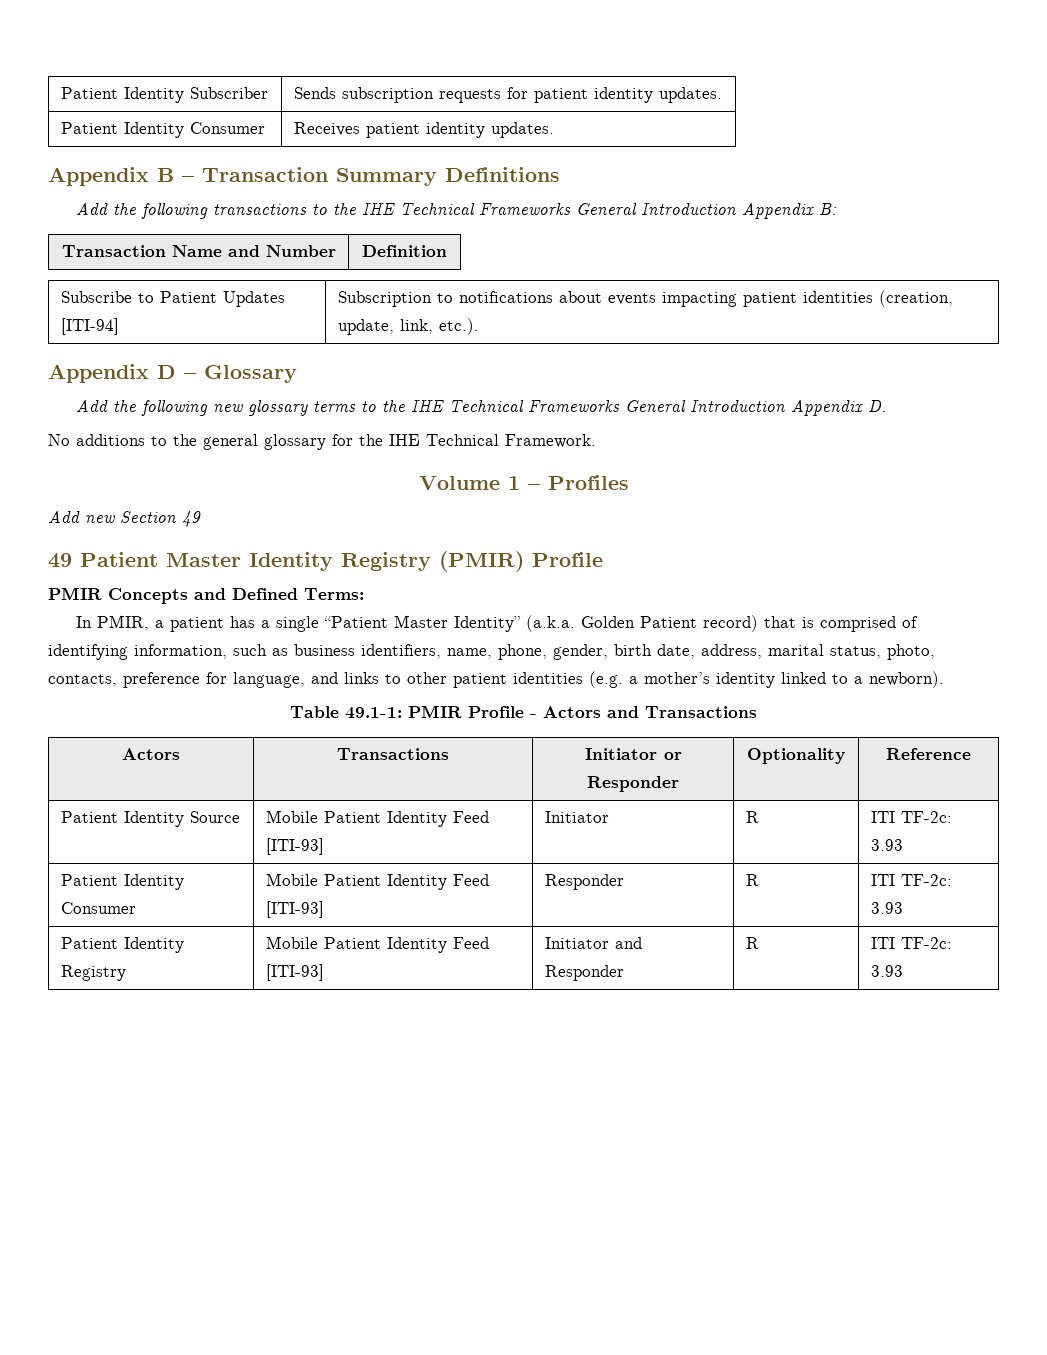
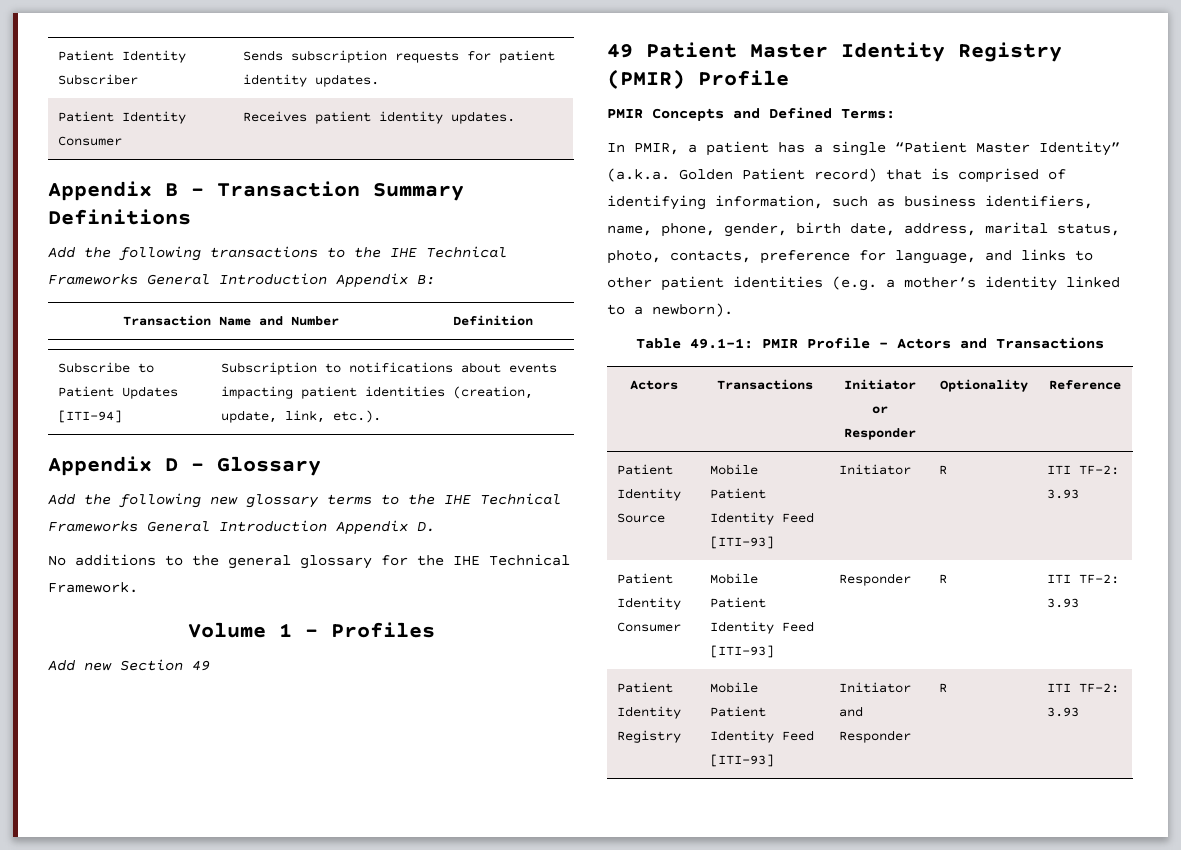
[901,811,953,823] TF-2c: -> [1078,465,1119,475] TF-2:
[901,874,953,886] TF-2c: -> [1078,574,1119,584] TF-2:
[901,937,953,949] TF-2c: -> [1078,683,1119,693] TF-2:

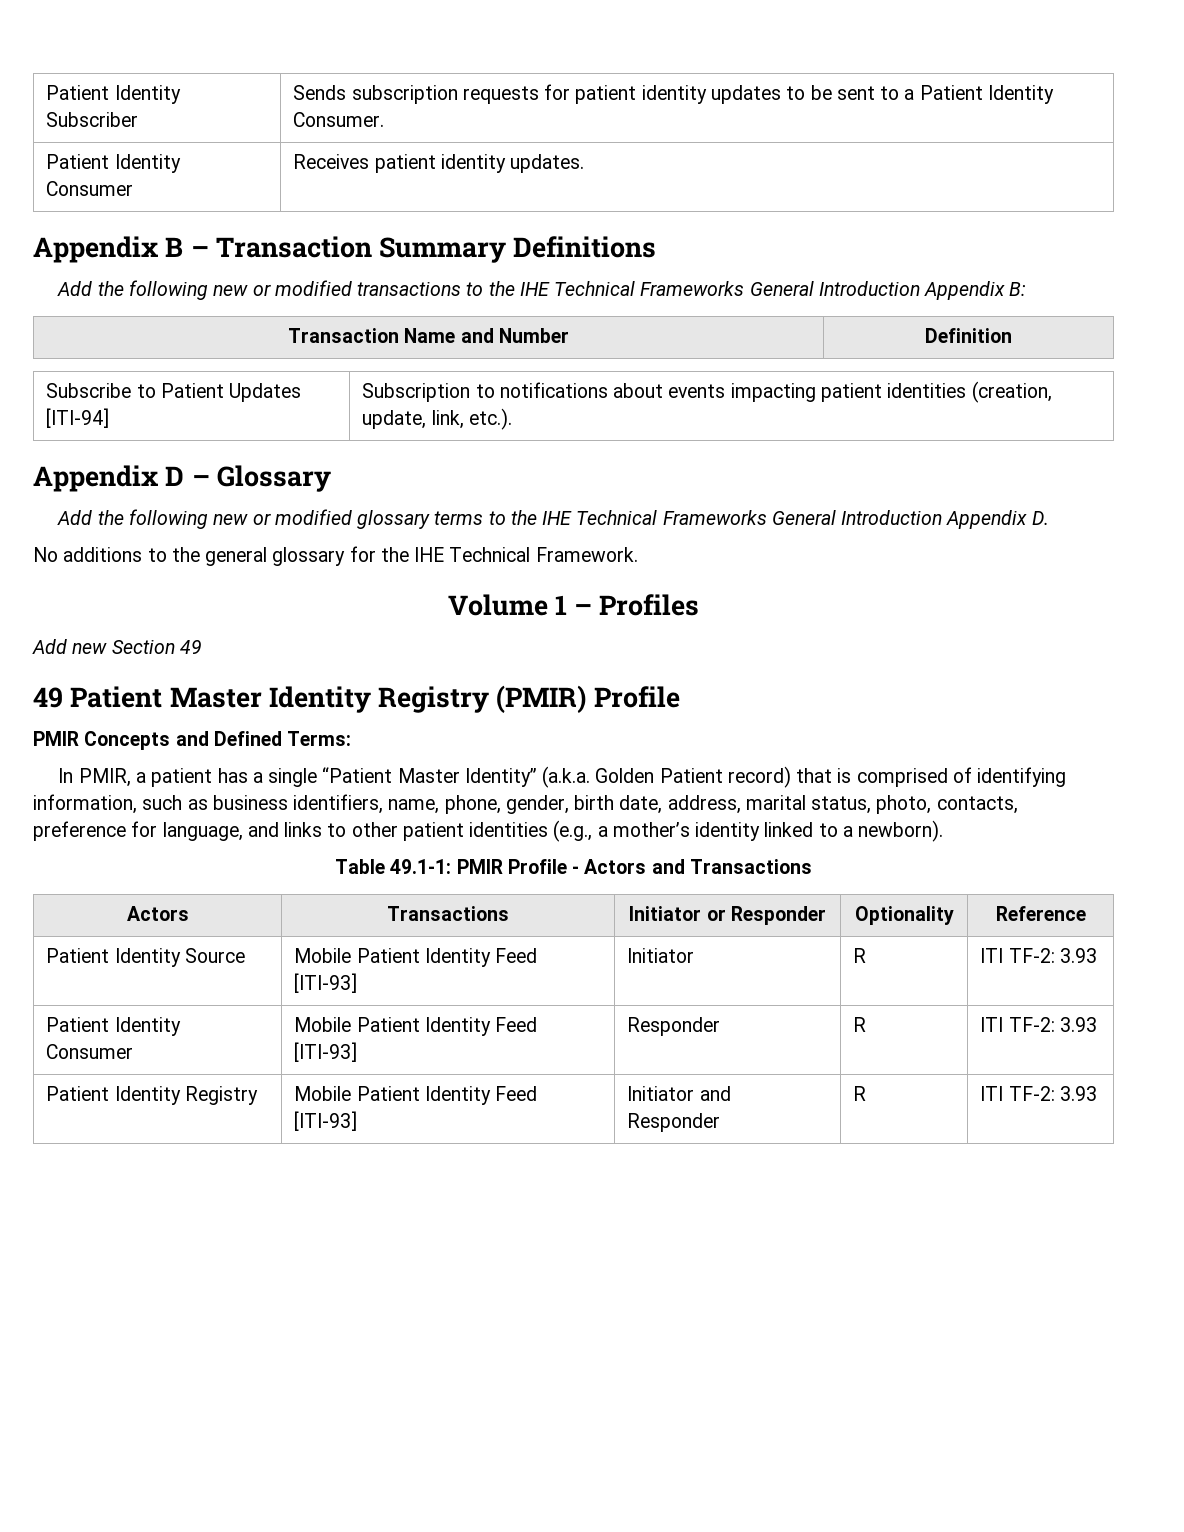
[314,74,379,87] updates. -> [710,85,1054,104] [293,112,385,127] updates to be sent to a Patient Identity Consumer.
(201, 253) none -> [213,280,352,296] new or modified
(238, 500) none -> [252,509,352,525] or modified
[832,276,877,291] (e.g. -> [553,820,593,842] (e.g.,

